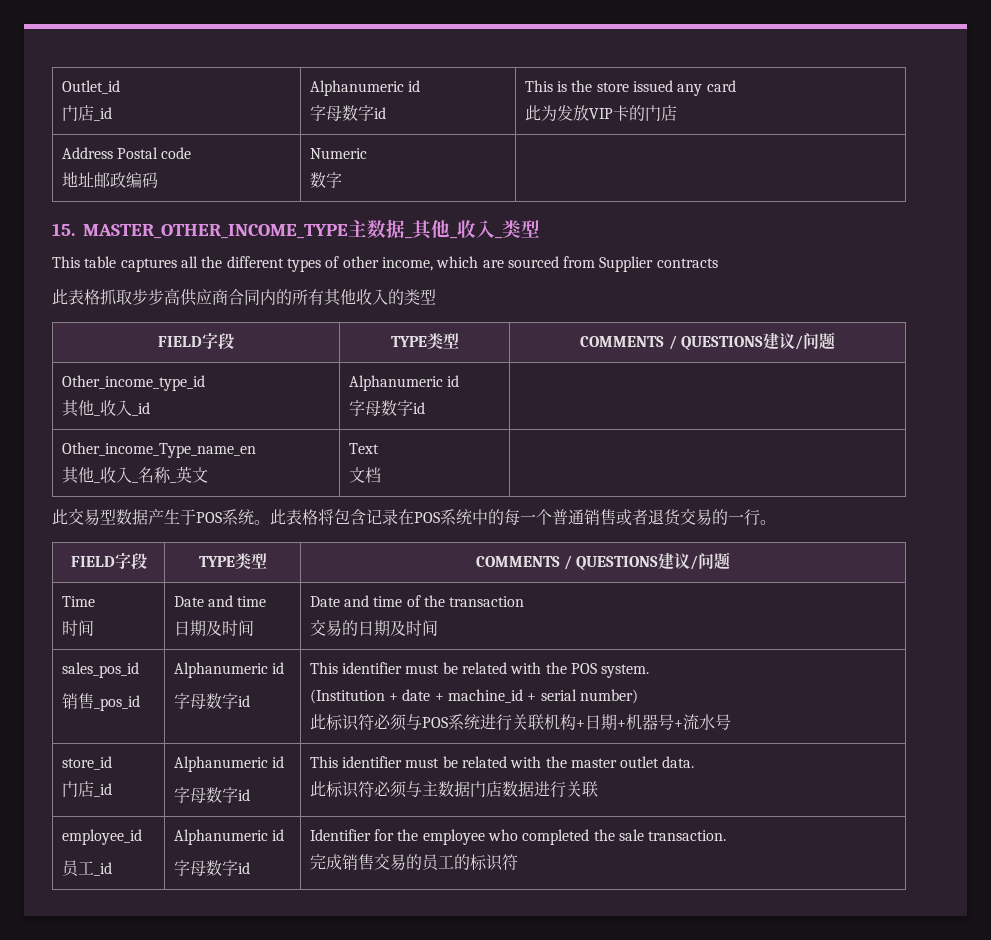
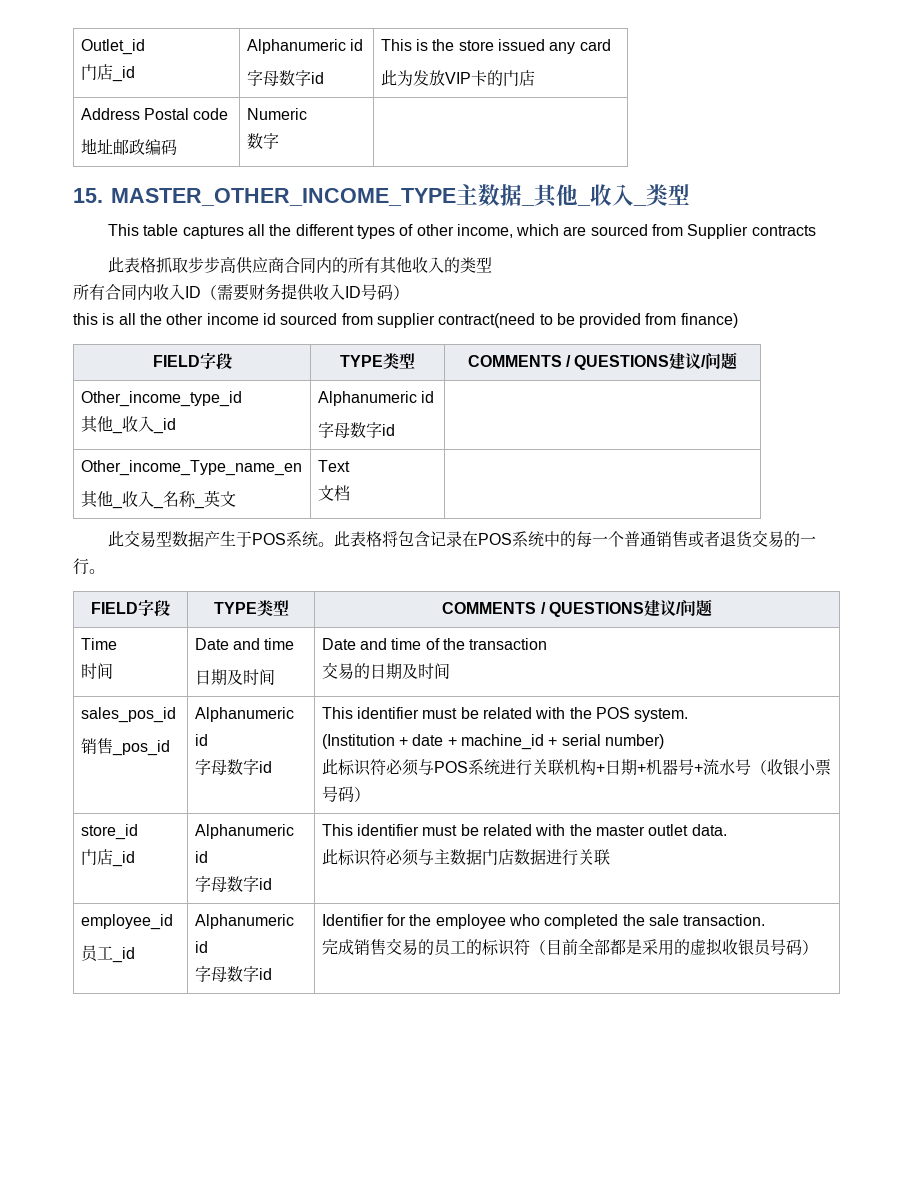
(436, 297) none -> [73,283,409,301] [73,313,738,328] // 所有合同内收入ID（需要财务提供收入ID号码） // this is all the other income id sourced from supplier contract(need to be provided from finance)
(731, 722) none -> [750,759,831,775] [321,786,370,802] （收银小票号码）
(518, 862) none -> [529,938,818,956] （目前全部都是采用的虚拟收银员号码）

